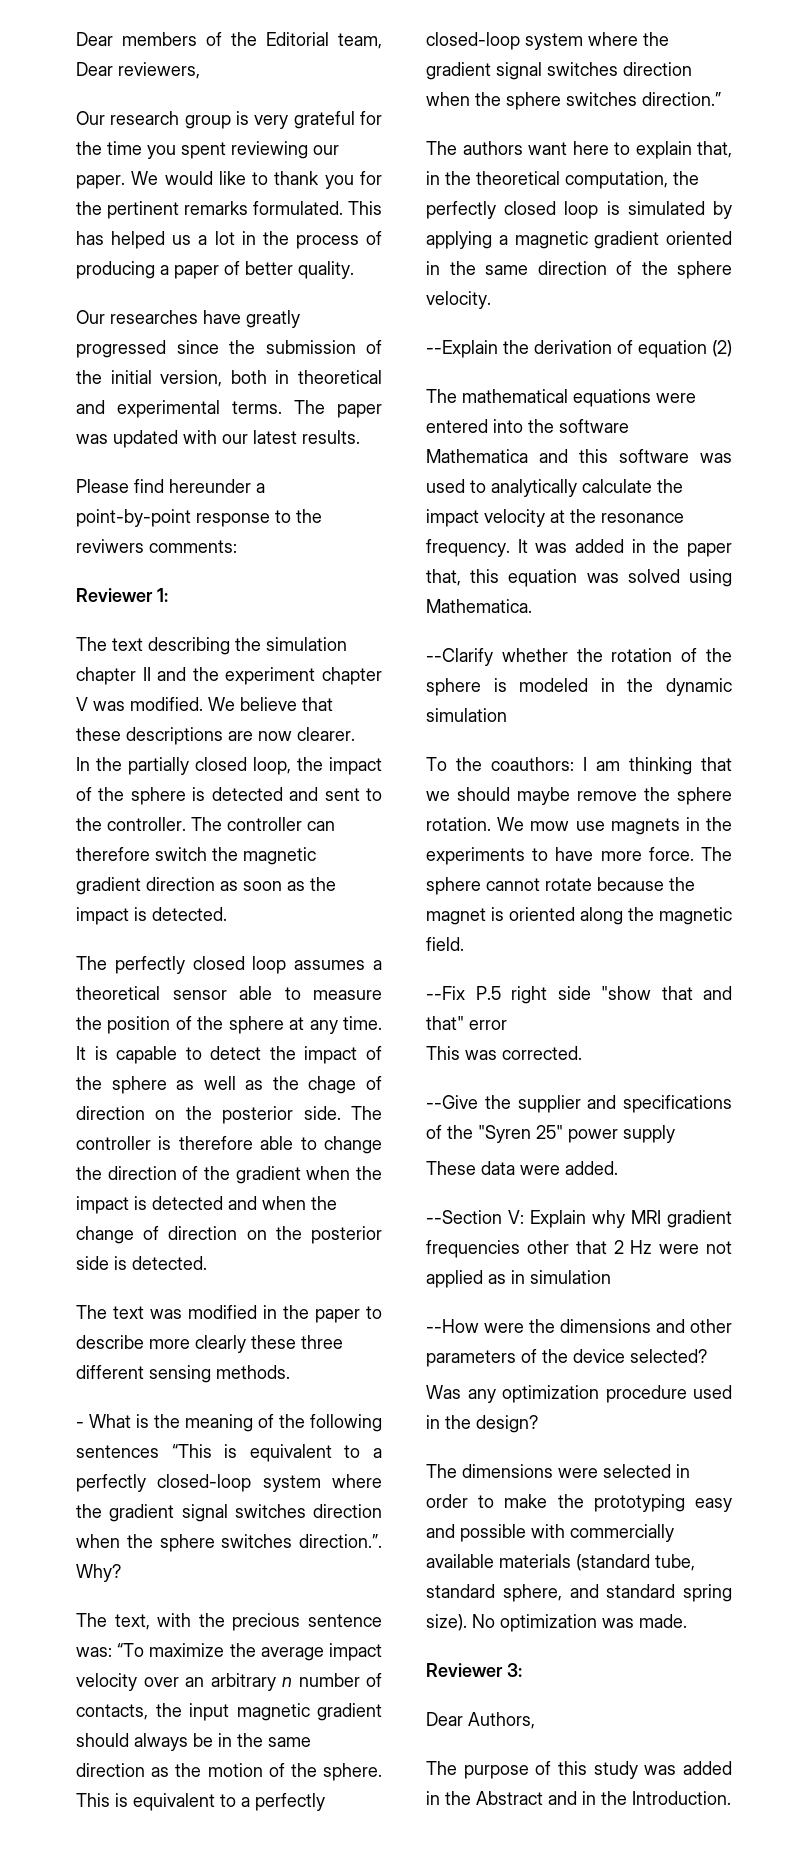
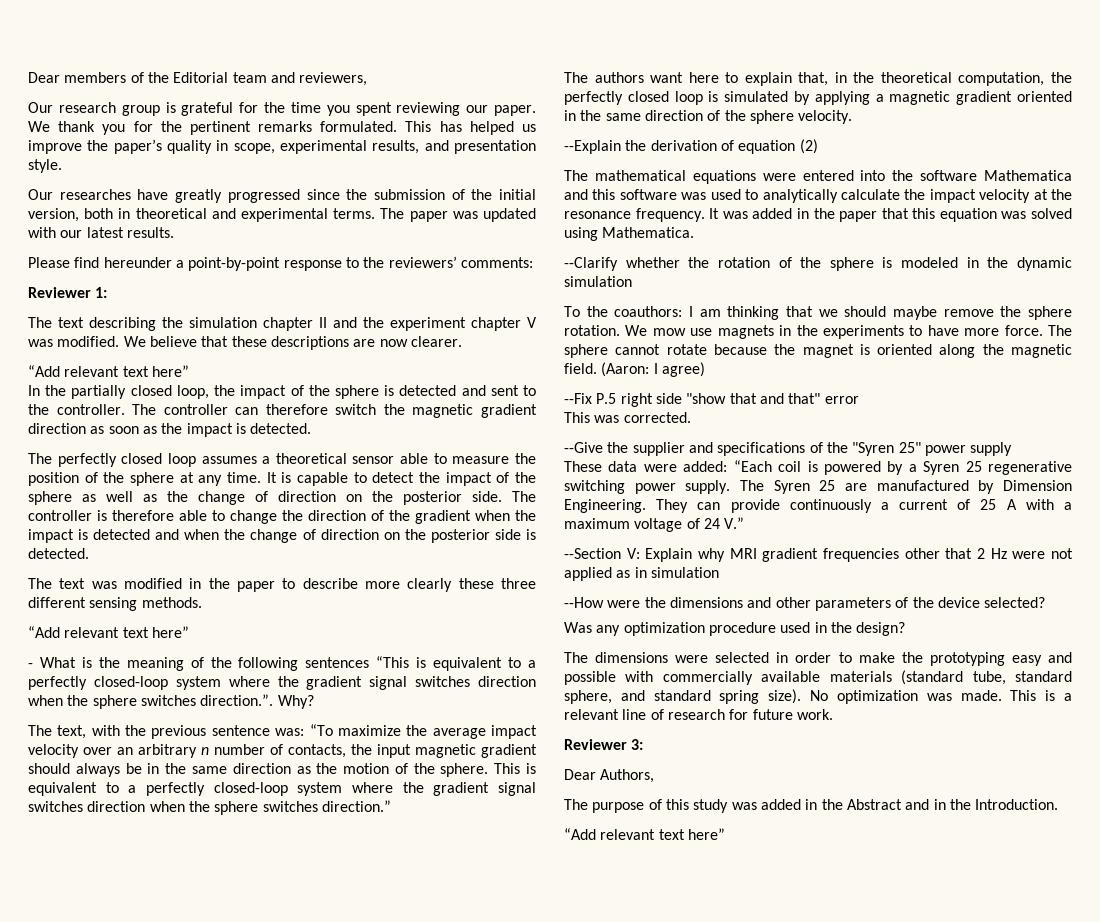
[338,33,382,49] [76,62,113,76] team, Dear -> [232,72,295,83] team and
[254,115,289,129] very -> (176, 107) none
[164,171,269,185] would like to -> (50, 126) none
[198,231,382,249] [76,261,354,279] a lot in the process of producing a paper of better quality. -> [28,139,536,154] [28,159,62,173] improve the paper’s quality in scope, experimental results, and presentation style.
[76,539,144,553] reviwers -> [388,256,457,268] reviewers’
(355, 734) none -> [28,365,189,377] // “Add relevant text here”
[308,1076,357,1094] chage -> [198,491,245,505] change
(290, 1372) none -> [28,626,189,638] // “Add relevant text here”
[232,1613,301,1631] precious -> [151,725,207,739] previous
[426,569,461,586] that, -> [881,208,909,219] that
(464, 944) none -> [601,362,705,377] (Aaron: I agree)
[565,1161,618,1175] added. -> [683,460,1072,475] [564,480,1072,494] [564,499,1072,513] [564,517,745,532] added: “Each coil is powered by a Syren 25 regenerative switching power supply. The Syren 25 are manufactured by Dimension Engineering. They can provide continuously a current of 25 A with a maximum voltage of 24 V.”
(687, 1621) none -> [1010,690,1072,701] [564,709,833,720] This is a relevant line of research for future work.
(731, 1798) none -> [564,828,725,840] // “Add relevant text here”

